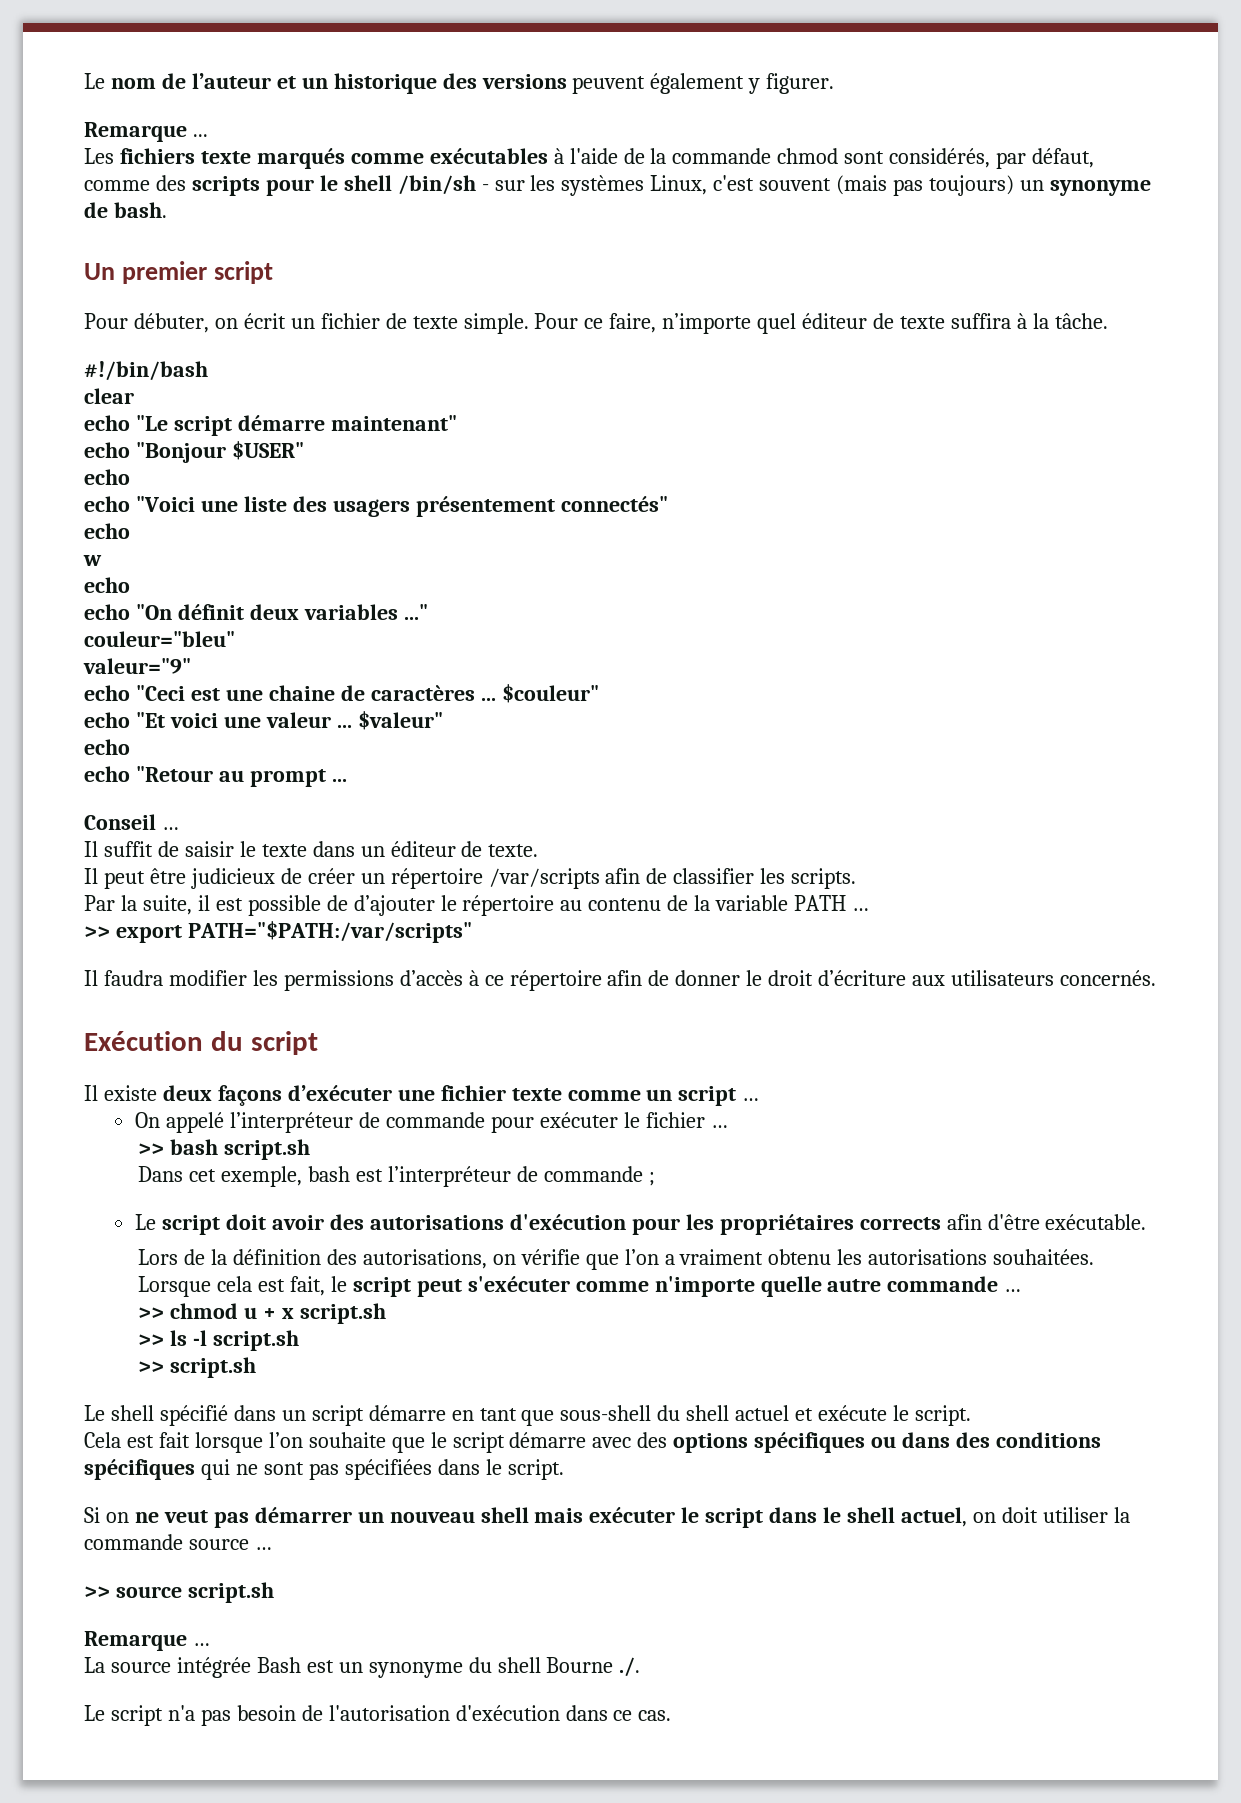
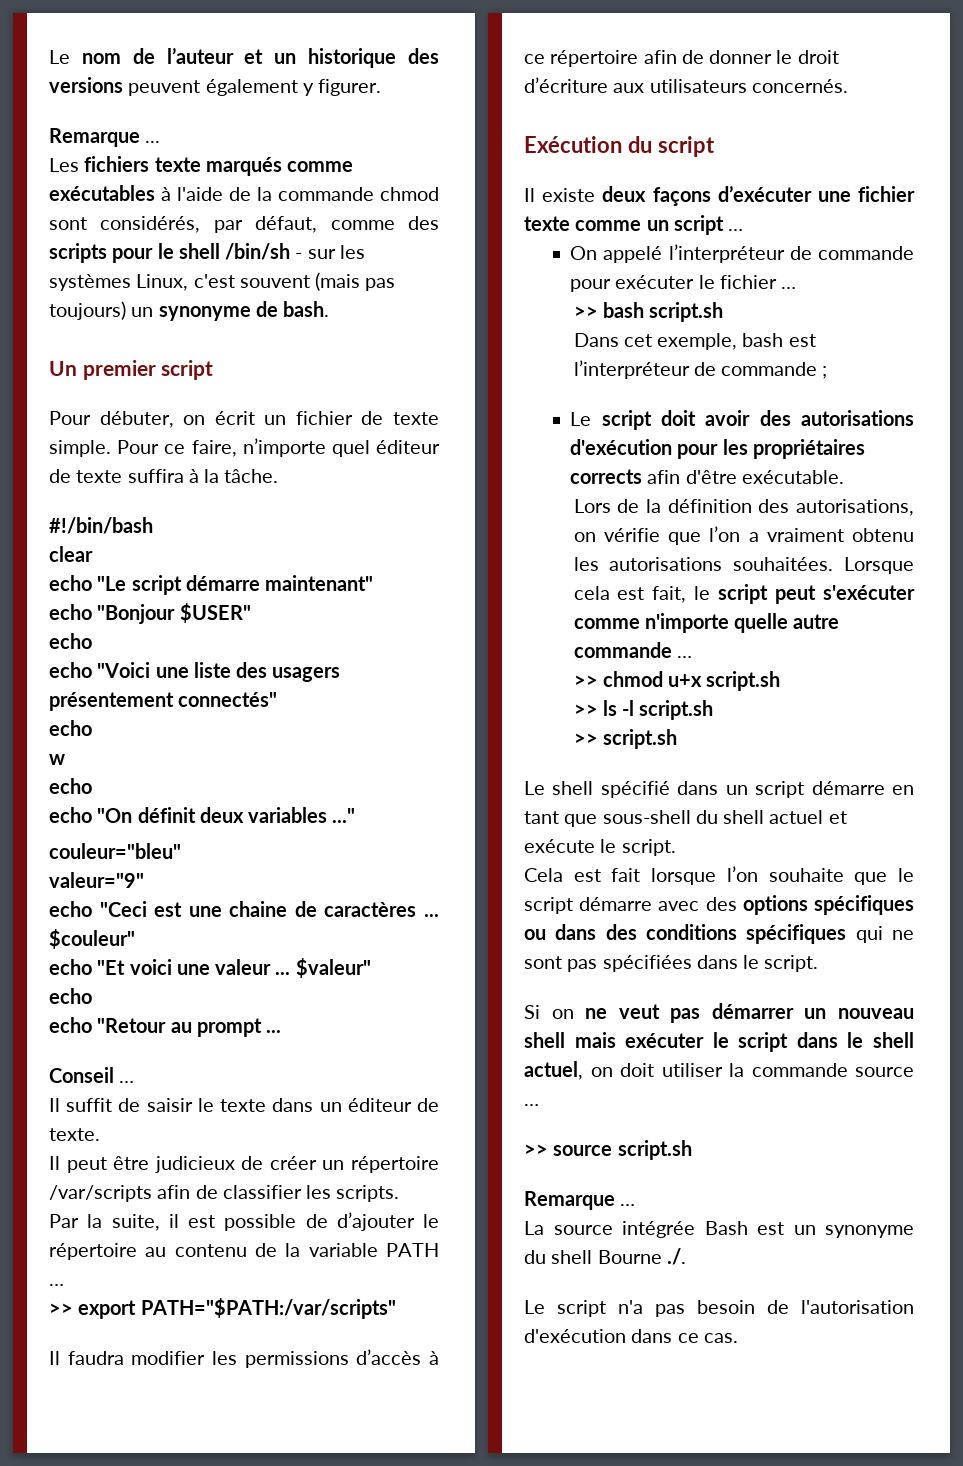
[244,1307,294,1319] u + x -> [668,674,703,687] u+x

